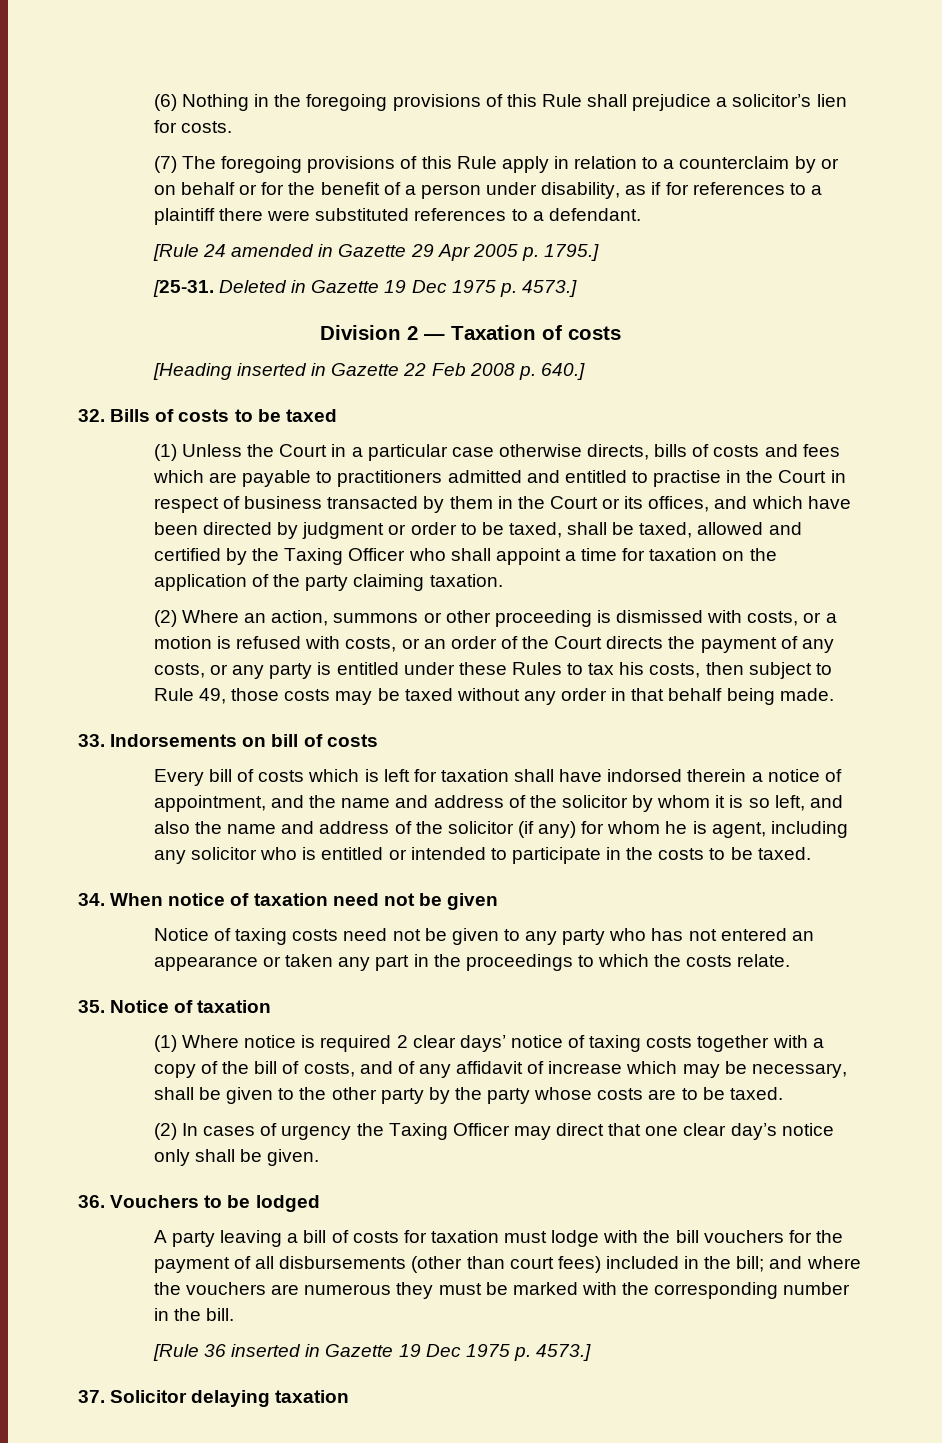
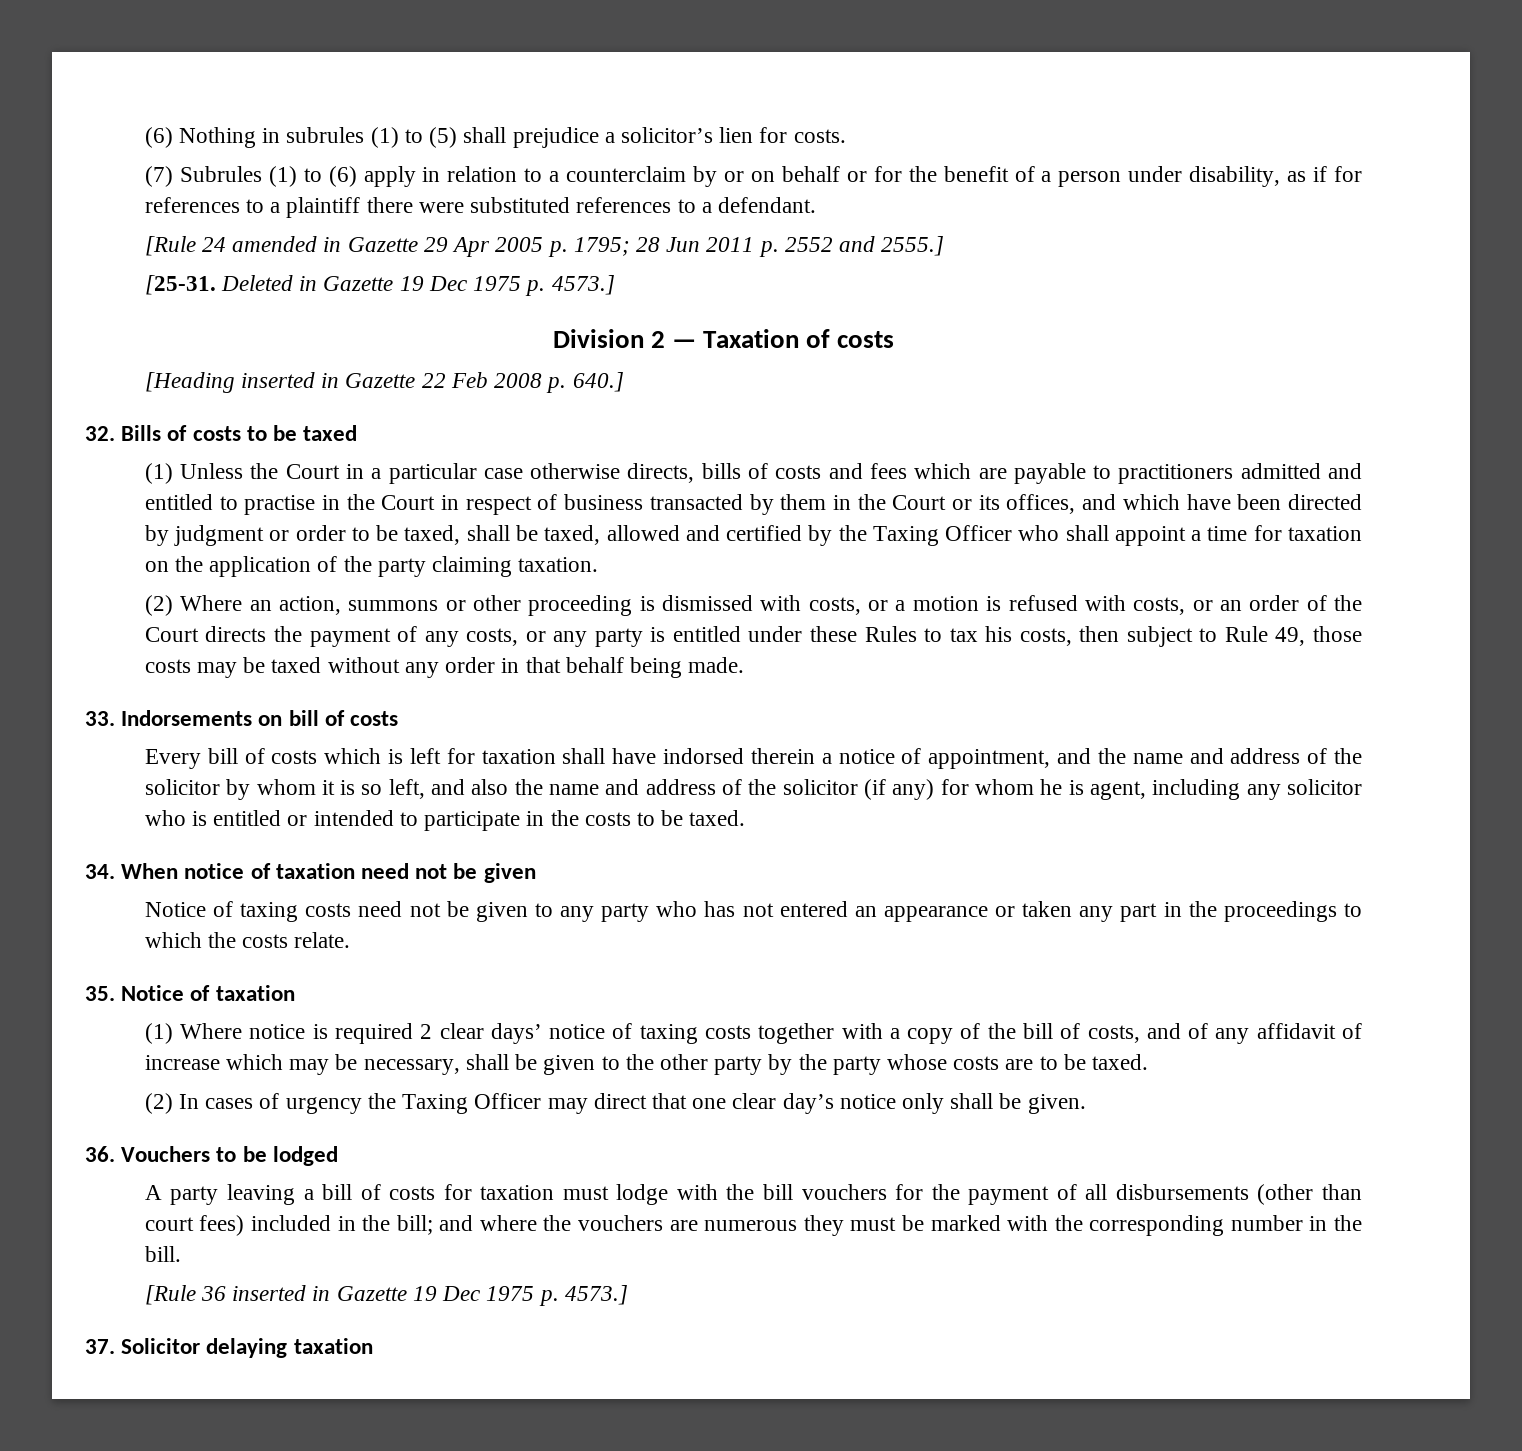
[274,94,582,111] the foregoing provisions of this Rule -> [286,127,458,148] subrules (1) to (5)
[181,156,497,173] The foregoing provisions of this Rule -> [179,166,357,187] Subrules (1) to (6)
[544,244,600,261] 1795.] -> [573,236,945,257] 1795; 28 Jun 2011 p. 2552 and 2555.]

